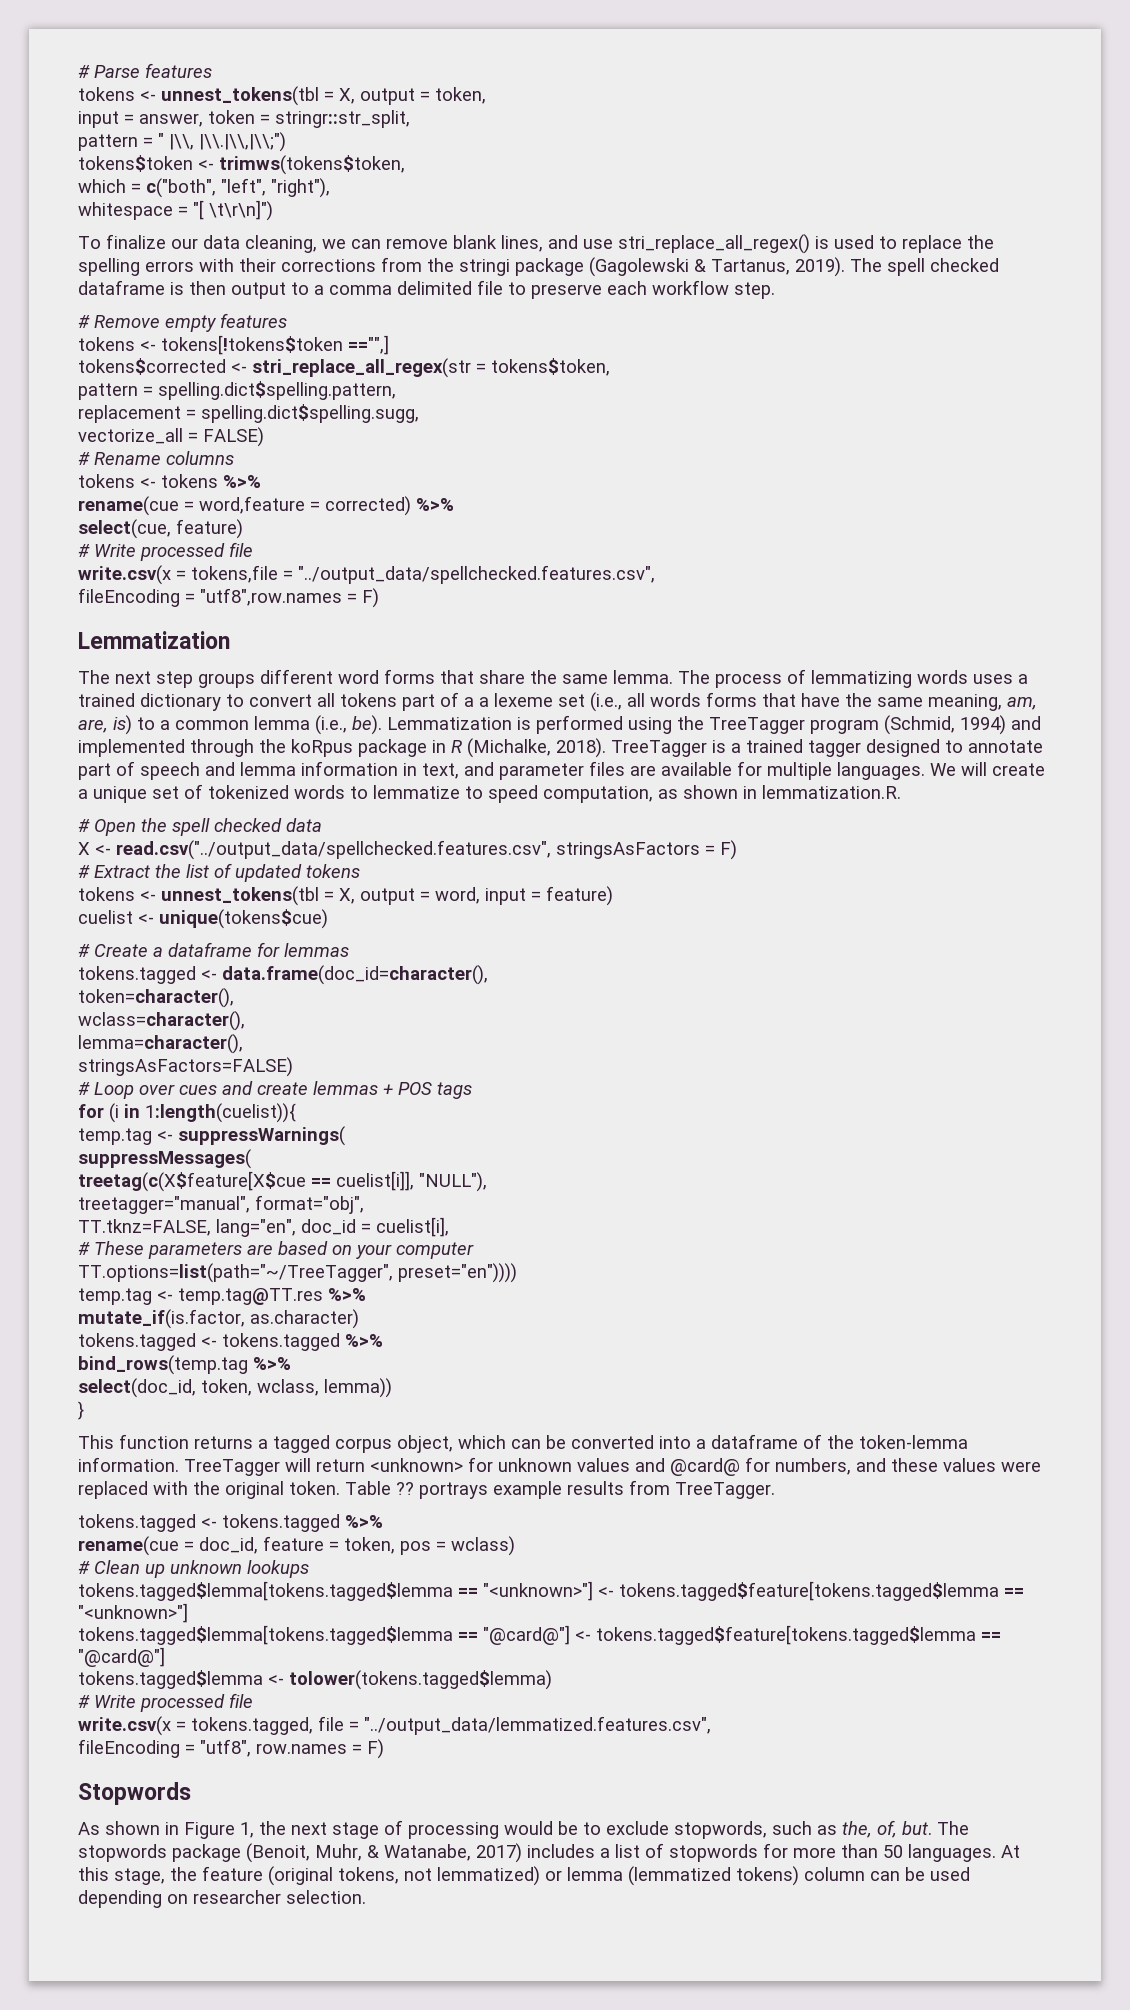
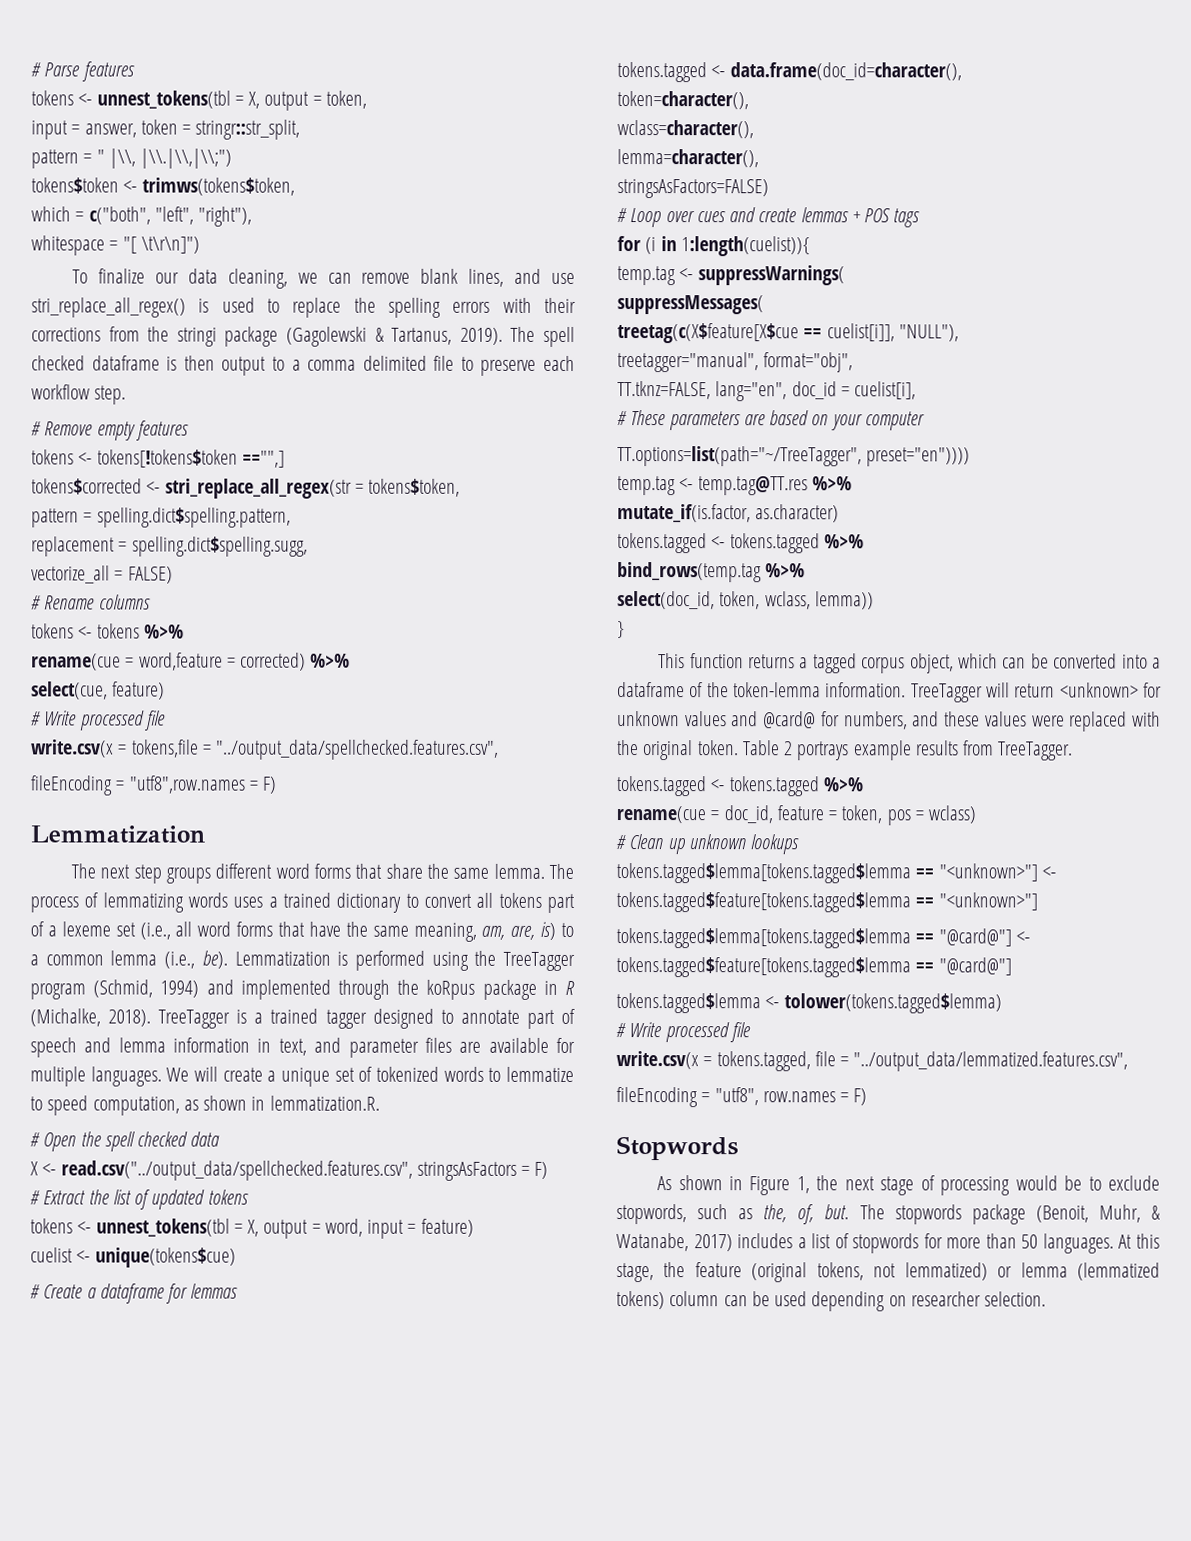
[479,697,489,707] a -> (57, 931) none
[650,693,701,707] words -> [197,921,232,937] word
[396,1482,414,1495] ?? -> [784,741,794,756] 2

